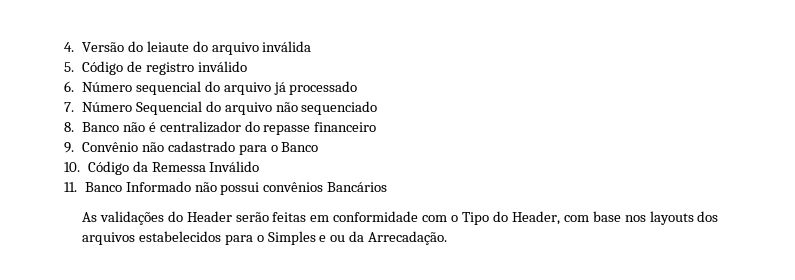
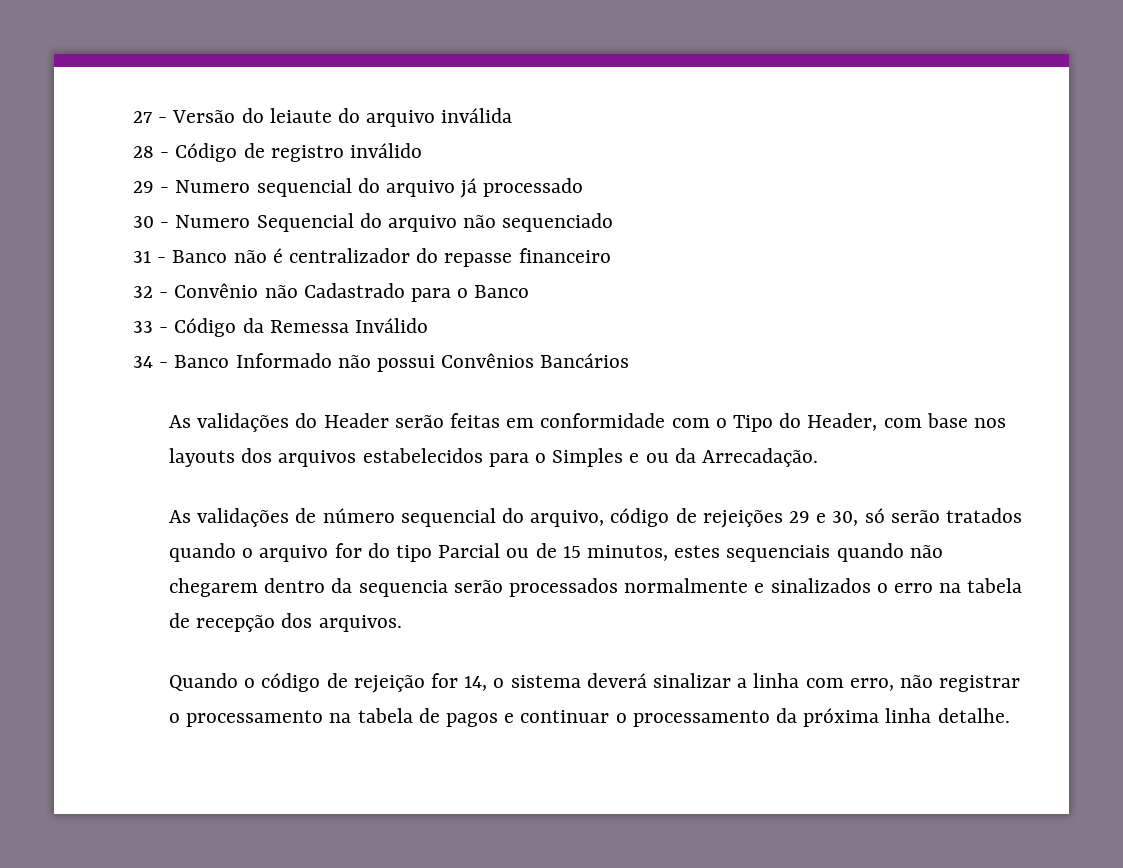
[64,42,75,52] 4. -> [132,111,168,123] 27 -
[64,62,75,72] 5. -> [132,146,170,158] 28 -
[64,81,132,92] 6. Número -> [132,180,251,193] 29 - Numero
[64,102,132,112] 7. Número -> [132,215,251,228] 30 - Numero
[64,122,75,132] 8. -> [132,251,167,263] 31 -
[64,142,75,153] 9. -> [132,286,169,298] 32 -
[167,141,235,152] cadastrado -> [303,283,405,298] Cadastrado
[64,162,81,172] 10. -> [132,321,169,333] 33 -
[64,182,78,192] 11. -> [132,356,169,368] 34 -
[263,182,324,192] convênios -> [441,353,535,368] Convênios
(448, 238) none -> [168,508,1023,528] [168,543,943,562] [168,578,1023,597] [168,613,402,632] [168,673,1021,693] [168,708,1010,727] // As validações de número sequencial do arquivo, código de rejeições 29 e 30, só serão tratados quando o arquivo for do tipo Parcial ou de 15 minutos, estes sequenciais quando não chegarem dentro da sequencia serão processados normalmente e sinalizados o erro na tabela de recepção dos arquivos. // Quando o código de rejeição for 14, o sistema deverá sinalizar a linha com erro, não registrar o processamento na tabela de pagos e continuar o processamento da próxima linha detalhe.

